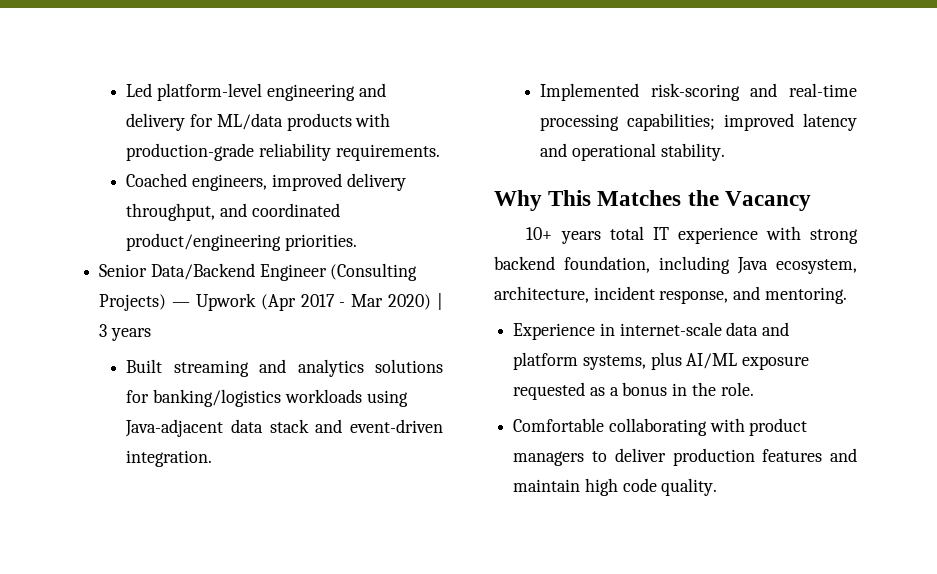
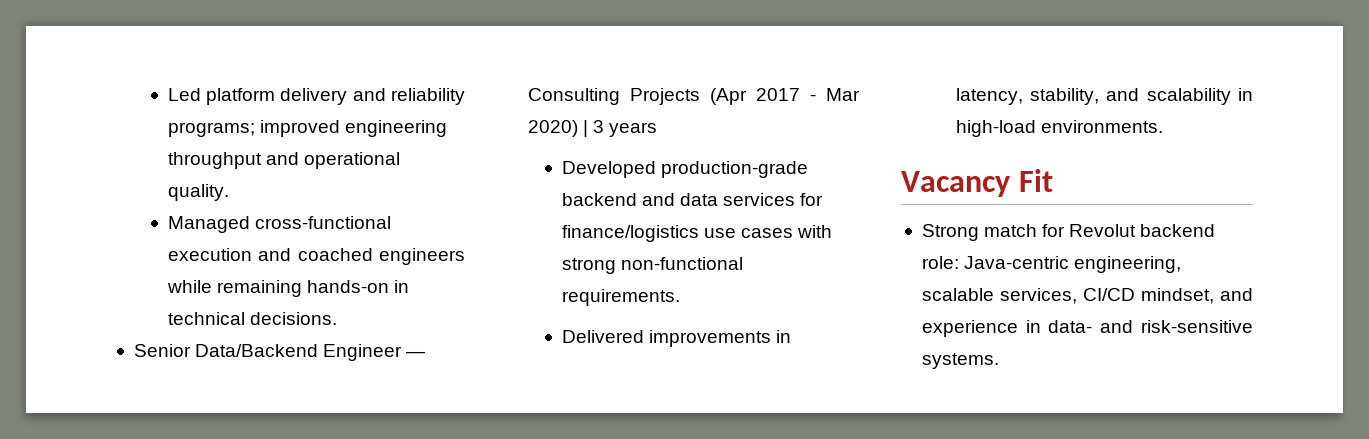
[157,83,386,101] [126,113,391,131] [126,143,440,161] [126,173,406,191] [126,203,340,221] [126,233,358,251] platform-level engineering and delivery for ML/data products with production-grade reliability requirements. // Coached engineers, improved delivery throughput, and coordinated product/engineering priorities. -> [205,88,466,105] [167,120,447,137] [167,152,400,169] [167,184,229,201] [167,216,391,233] [167,248,466,265] [166,280,409,297] [167,312,337,325] platform delivery and reliability programs; improved engineering throughput and operational quality. // Managed cross-functional execution and coached engineers while remaining hands-on in technical decisions.
[330,263,418,281] [99,293,256,311] (Consulting Projects) — Upwork -> [406,351,426,357] [527,88,700,105] — Consulting Projects
[126,359,443,377] [126,389,408,407] [125,419,443,437] [126,450,213,467] [540,83,857,101] [540,113,857,131] [540,143,725,161] [494,190,811,211] [526,226,858,244] [494,256,857,274] [494,286,847,304] [513,322,790,340] [513,352,810,370] [513,382,754,400] [513,418,808,436] [513,448,857,466] [513,478,718,496] Built streaming and analytics solutions for banking/logistics workloads using Java-adjacent data stack and event-driven integration. // Implemented risk-scoring and real-time processing capabilities; improved latency and operational stability. // Why This Matches the Vacancy // 10+ years total IT experience with strong backend foundation, including Java ecosystem, architecture, incident response, and mentoring. // Experience in internet-scale data and platform systems, plus AI/ML exposure requested as a bonus in the role. // Comfortable collaborating with product managers to deliver production features and maintain high code quality. -> [561,161,808,178] [561,193,824,206] [561,225,832,242] [561,257,743,274] [561,289,680,306] [561,330,791,347] [955,88,1253,105] [955,120,1163,137] [901,169,1053,197] [921,224,1216,241] [921,256,1182,273] [921,288,1253,304] [921,320,1253,337] [921,353,999,369] Developed production-grade backend and data services for finance/logistics use cases with strong non-functional requirements. // Delivered improvements in latency, stability, and scalability in high-load environments. // Vacancy Fit // Strong match for Revolut backend role: Java-centric engineering, scalable services, CI/CD mindset, and experience in data- and risk-sensitive systems.

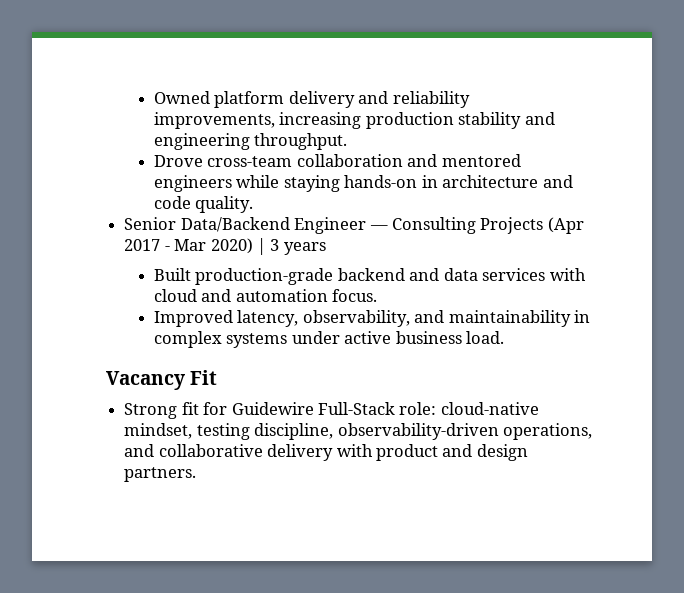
[167,88,201,101] Led -> [154,91,211,104] Owned
[167,120,447,137] [167,152,400,169] [167,184,229,201] [167,216,391,233] [167,248,373,261] programs; improved engineering throughput and operational quality. // Managed cross-functional execution and coached -> [154,112,555,129] [154,133,348,150] [154,154,521,167] improvements, increasing production stability and engineering throughput. // Drove cross-team collaboration and mentored
[216,280,302,297] remaining -> [283,175,340,192] staying
[167,312,337,325] technical decisions. -> [442,175,573,188] [154,196,254,213] architecture and code quality.
[561,161,656,178] Developed -> [154,268,192,281] Built
[800,193,824,206] [561,225,832,242] [561,257,743,274] [561,289,680,306] [561,330,791,347] [955,88,1253,105] [955,120,1163,137] [901,169,1053,197] [921,224,1216,241] [921,256,1182,273] [921,288,1253,304] [921,320,1253,337] [921,353,999,369] for finance/logistics use cases with strong non-functional requirements. // Delivered improvements in latency, stability, and scalability in high-load environments. // Vacancy Fit // Strong match for Revolut backend role: Java-centric engineering, scalable services, CI/CD mindset, and experience in data- and risk-sensitive systems. -> [549,268,586,281] [154,289,378,302] [154,310,591,327] [154,331,505,348] [106,370,218,390] [124,402,539,419] [124,423,592,440] [124,444,528,461] [124,467,197,482] with cloud and automation focus. // Improved latency, observability, and maintainability in complex systems under active business load. // Vacancy Fit // Strong fit for Guidewire Full-Stack role: cloud-native mindset, testing discipline, observability-driven operations, and collaborative delivery with product and design partners.

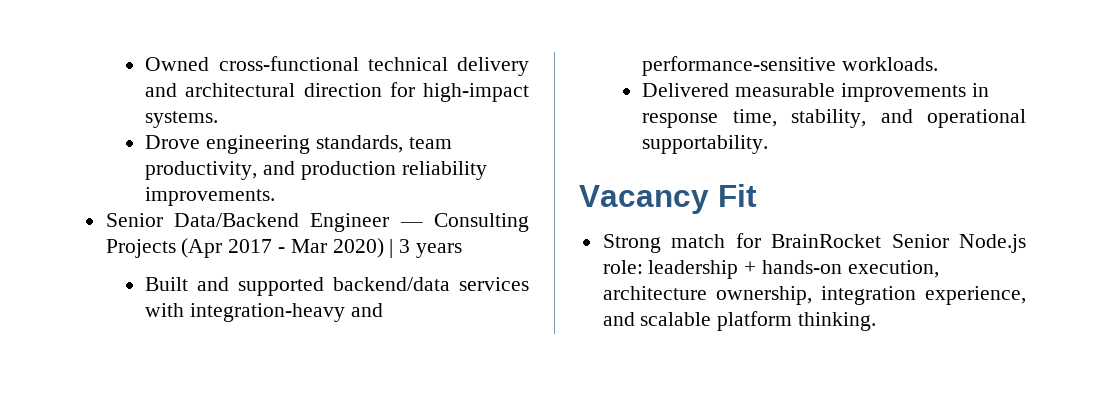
[214,91,470,108] [154,112,555,129] [154,133,348,150] [154,154,521,167] [154,175,573,192] [154,196,254,213] platform delivery and reliability improvements, increasing production stability and engineering throughput. // Drove cross-team collaboration and mentored engineers while staying hands-on in architecture and code quality. -> [218,56,529,76] [145,82,529,102] [145,111,219,128] [145,135,452,154] [145,161,487,180] [145,187,276,206] cross-functional technical delivery and architectural direction for high-impact systems. // Drove engineering standards, team productivity, and production reliability improvements.
[195,268,586,285] [154,289,378,302] [154,310,591,327] [154,331,505,348] [106,370,218,390] [124,402,539,419] [124,423,592,440] [124,444,528,461] [124,467,197,482] production-grade backend and data services with cloud and automation focus. // Improved latency, observability, and maintainability in complex systems under active business load. // Vacancy Fit // Strong fit for Guidewire Full-Stack role: cloud-native mindset, testing discipline, observability-driven operations, and collaborative delivery with product and design partners. -> [197,277,529,296] [145,303,383,322] [642,56,939,76] [642,83,989,102] [642,109,1026,128] [642,135,769,154] [579,184,757,214] [602,233,1026,253] [602,260,939,279] [602,286,1026,305] [602,311,877,331] and supported backend/data services with integration-heavy and performance-sensitive workloads. // Delivered measurable improvements in response time, stability, and operational supportability. // Vacancy Fit // Strong match for BrainRocket Senior Node.js role: leadership + hands-on execution, architecture ownership, integration experience, and scalable platform thinking.

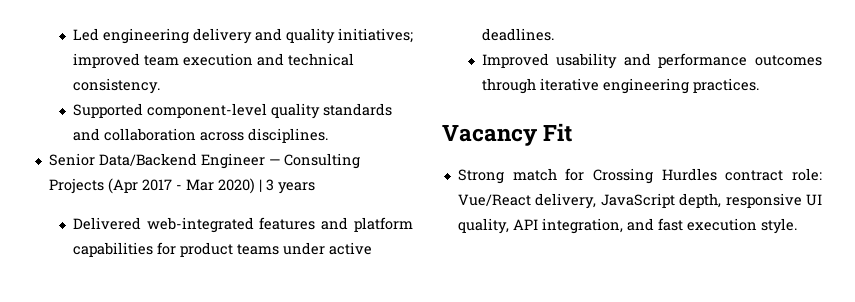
[145,56,529,76] [145,82,529,102] [145,111,219,128] [145,135,452,154] [145,161,487,180] [145,187,276,206] Owned cross-functional technical delivery and architectural direction for high-impact systems. // Drove engineering standards, team productivity, and production reliability improvements. -> [72,28,414,44] [72,53,354,68] [72,78,160,94] [72,103,392,119] [72,128,328,143] Led engineering delivery and quality initiatives; improved team execution and technical consistency. // Supported component-level quality standards and collaboration across disciplines.
[145,277,529,296] [145,303,383,322] [642,56,939,76] [642,83,989,102] [642,109,1026,128] [642,135,769,154] Built and supported backend/data services with integration-heavy and performance-sensitive workloads. // Delivered measurable improvements in response time, stability, and operational supportability. -> [72,217,414,233] [72,242,372,257] [481,28,554,41] [481,53,822,69] [481,78,759,94] Delivered web-integrated features and platform capabilities for product teams under active deadlines. // Improved usability and performance outcomes through iterative engineering practices.
[771,234,1026,253] [602,260,939,279] [602,286,1026,305] [602,311,877,331] BrainRocket Senior Node.js role: leadership + hands-on execution, architecture ownership, integration experience, and scalable platform thinking. -> [592,168,822,184] [457,193,822,209] [457,218,797,234] Crossing Hurdles contract role: Vue/React delivery, JavaScript depth, responsive UI quality, API integration, and fast execution style.

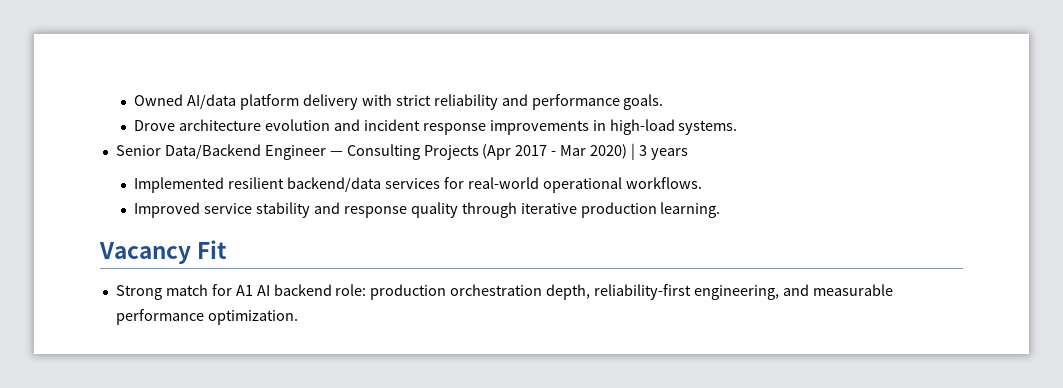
[72,28,414,44] [72,53,354,68] [72,78,160,94] [72,103,392,119] [72,128,328,143] Led engineering delivery and quality initiatives; improved team execution and technical consistency. // Supported component-level quality standards and collaboration across disciplines. -> [134,94,664,110] [134,119,738,135] Owned AI/data platform delivery with strict reliability and performance goals. // Drove architecture evolution and incident response improvements in high-load systems.
[72,217,414,233] [72,242,372,257] [481,28,554,41] [481,53,822,69] [481,78,759,94] Delivered web-integrated features and platform capabilities for product teams under active deadlines. // Improved usability and performance outcomes through iterative engineering practices. -> [134,177,702,193] [134,202,721,218] Implemented resilient backend/data services for real-world operational workflows. // Improved service stability and response quality through iterative production learning.
[592,168,822,184] [457,193,822,209] [457,218,797,234] Crossing Hurdles contract role: Vue/React delivery, JavaScript depth, responsive UI quality, API integration, and fast execution style. -> [235,284,893,300] [115,309,298,325] A1 AI backend role: production orchestration depth, reliability-first engineering, and measurable performance optimization.

